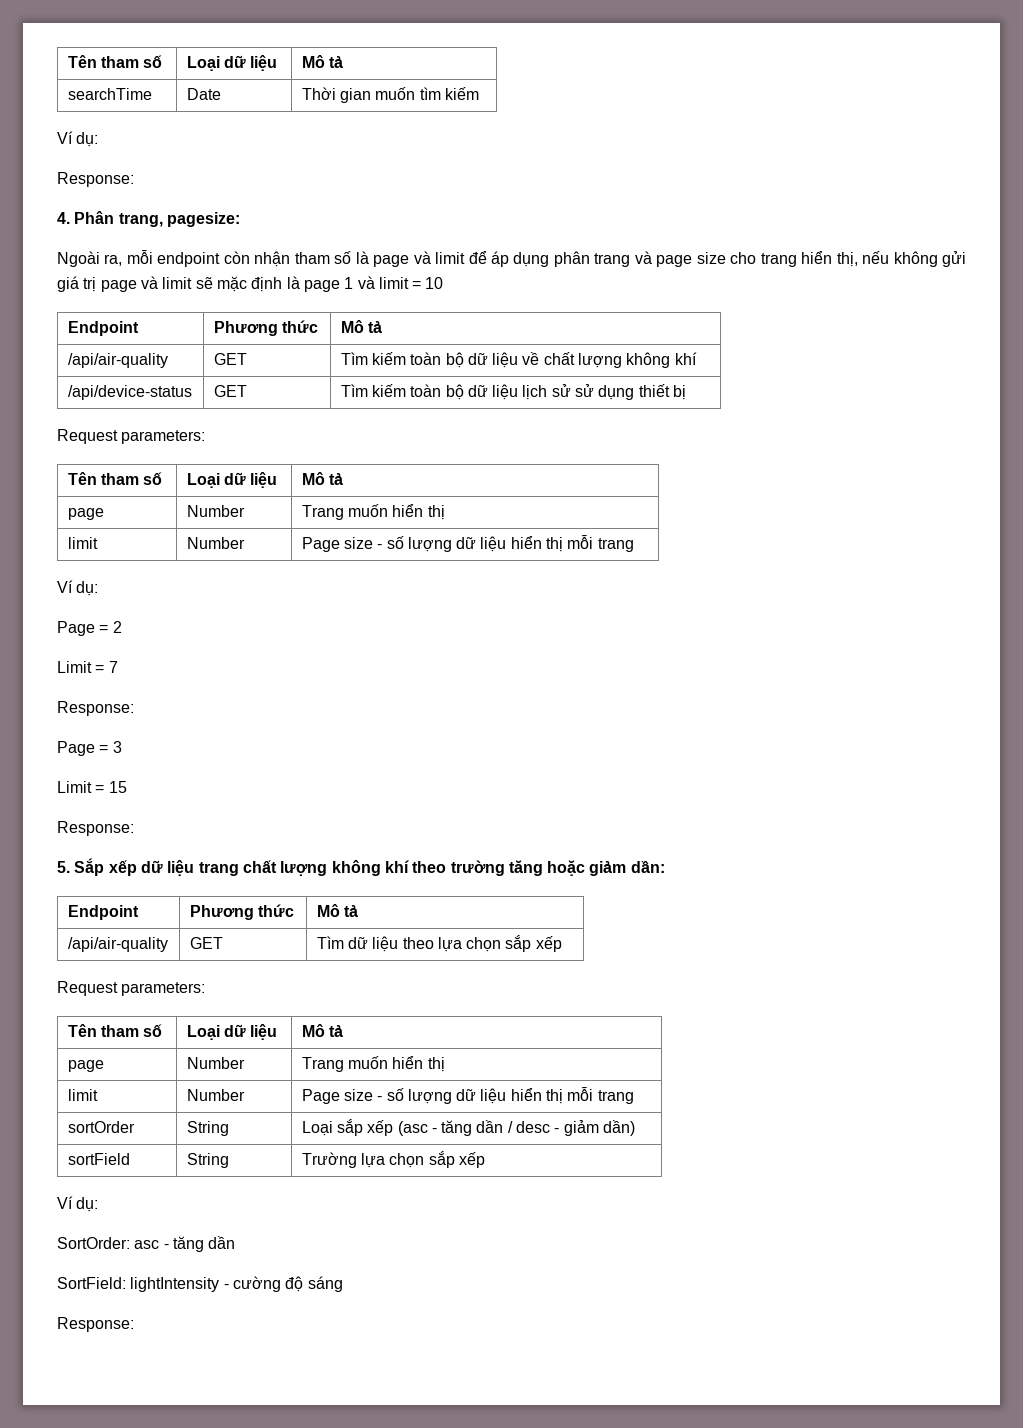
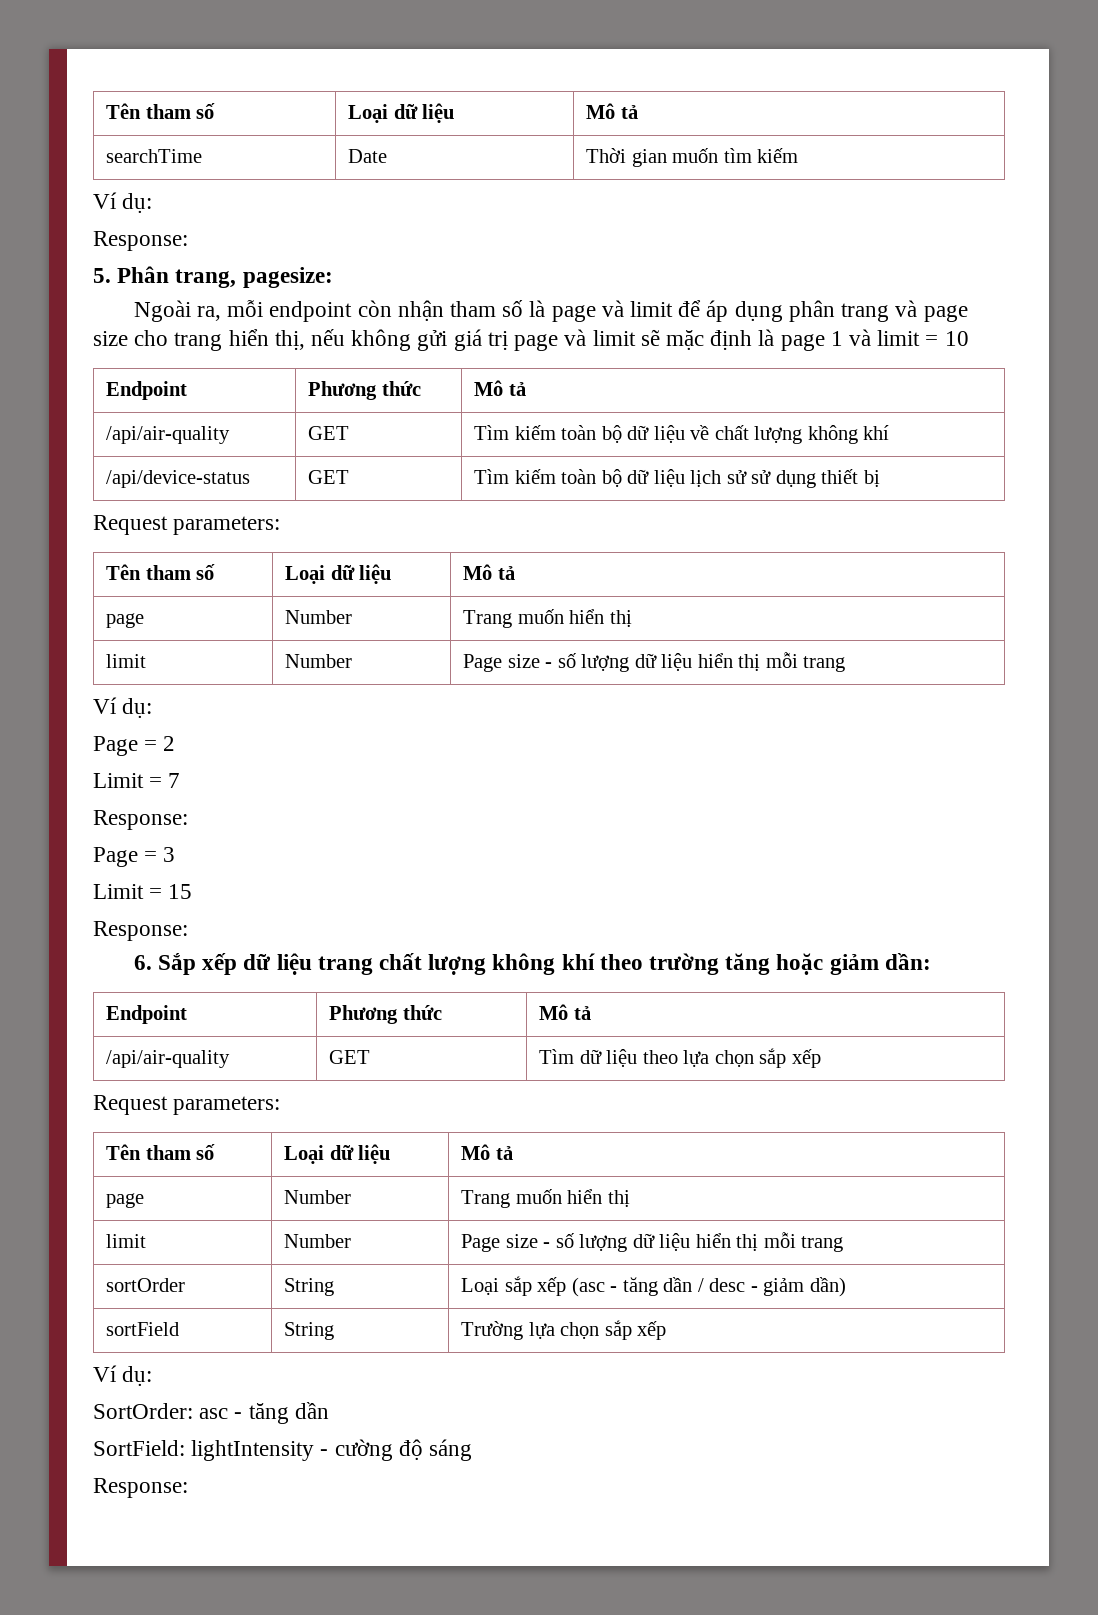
[57,212,70,224] 4. -> [93,268,111,283] 5.
[57,861,70,873] 5. -> [133,955,152,970] 6.

